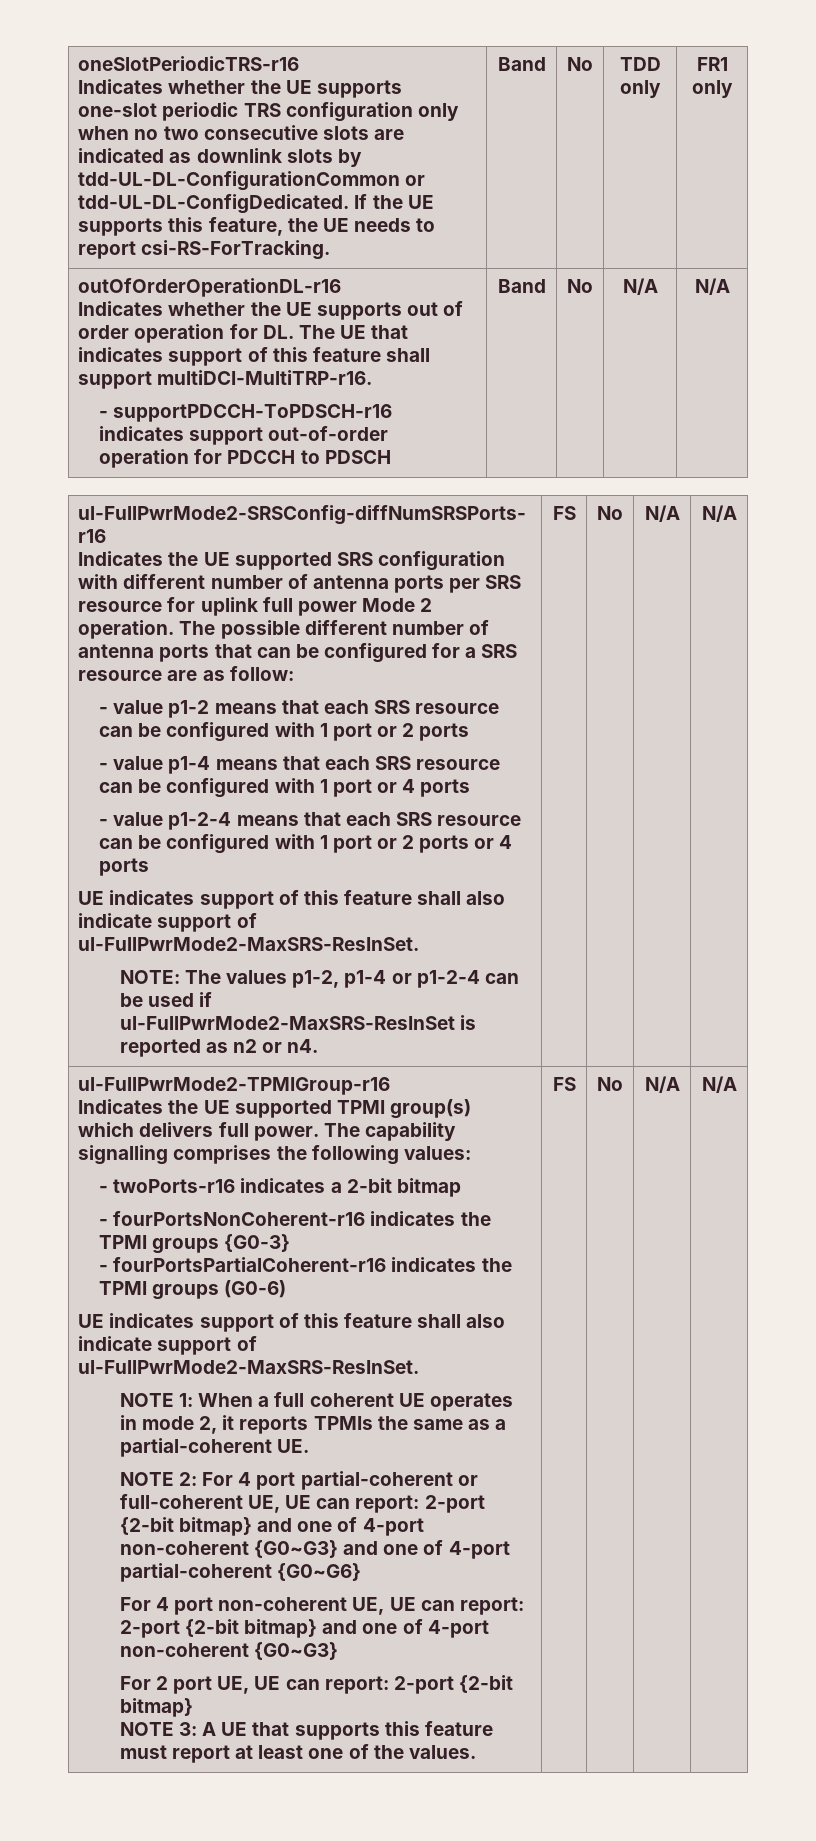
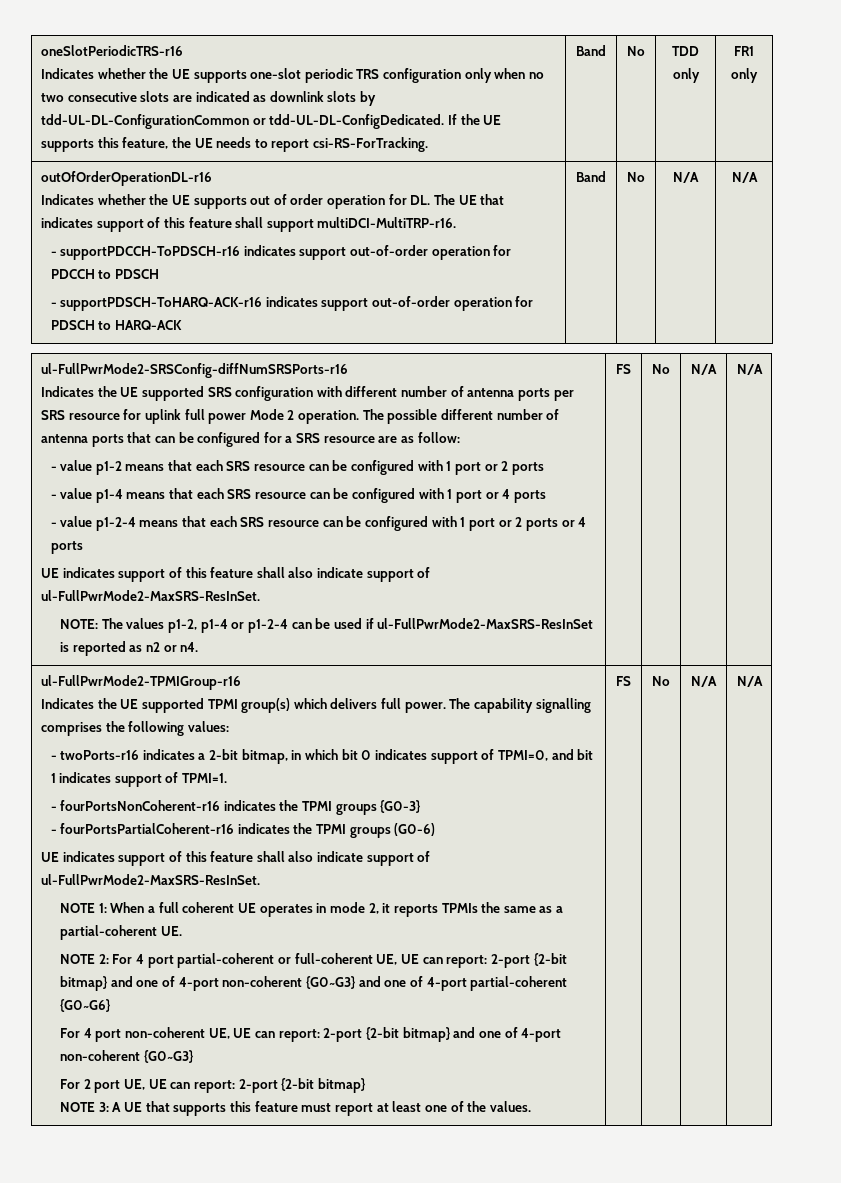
(391, 457) none -> [50,296,534,311] [50,320,182,330] // - supportPDSCH-ToHARQ-ACK-r16 indicates support out-of-order operation for PDSCH to HARQ-ACK
[396,1178,461,1197] bitmap -> [241,749,594,764] [50,772,228,787] bitmap, in which bit 0 indicates support of TPMI=0, and bit 1 indicates support of TPMI=1.

